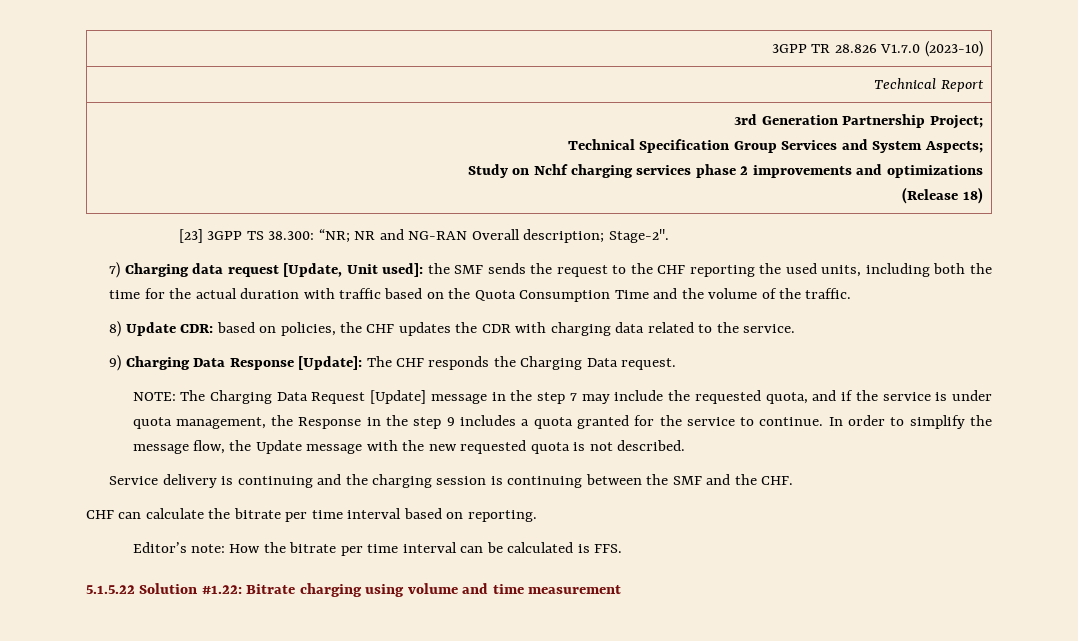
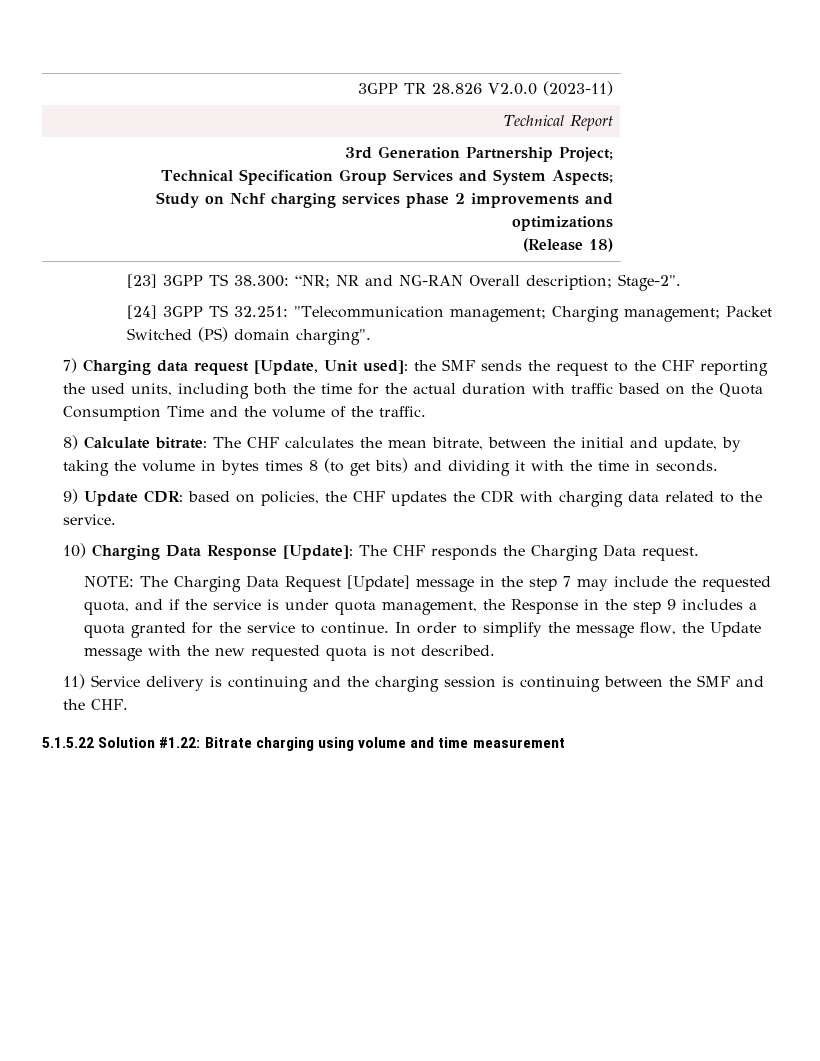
[880,41,983,57] V1.7.0 (2023-10) -> [487,81,613,96] V2.0.0 (2023-11)
(669, 236) none -> [126,305,772,322] [126,327,371,345] // [24] 3GPP TS 32.251: "Telecommunication management; Charging management; Packet Switched (PS) domain charging".
(122, 329) none -> [84,436,742,452] [63,458,719,476] [63,489,79,504] Calculate bitrate: The CHF calculates the mean bitrate, between the initial and update, by taking the volume in bytes times 8 (to get bits) and dividing it with the time in seconds. // 9)
[109,355,122,371] 9) -> [63,543,87,558] 10)
(685, 445) none -> [63,674,86,689] 11)
[86,508,537,522] [132,542,622,556] // CHF can calculate the bitrate per time interval based on reporting. // Editor’s note: How the bitrate per time interval can be calculated is FFS. -> (129, 704) none

